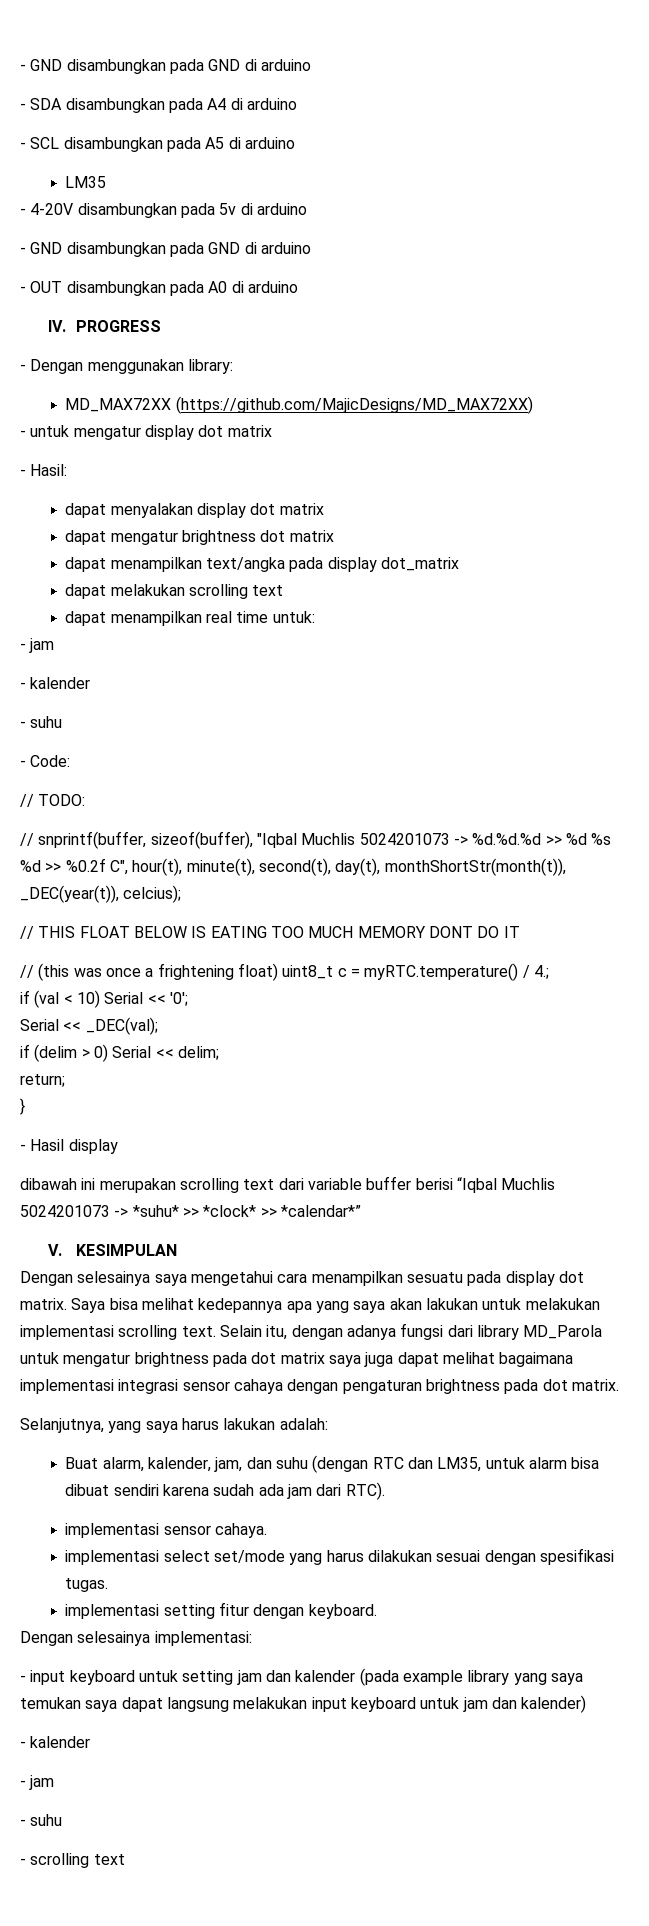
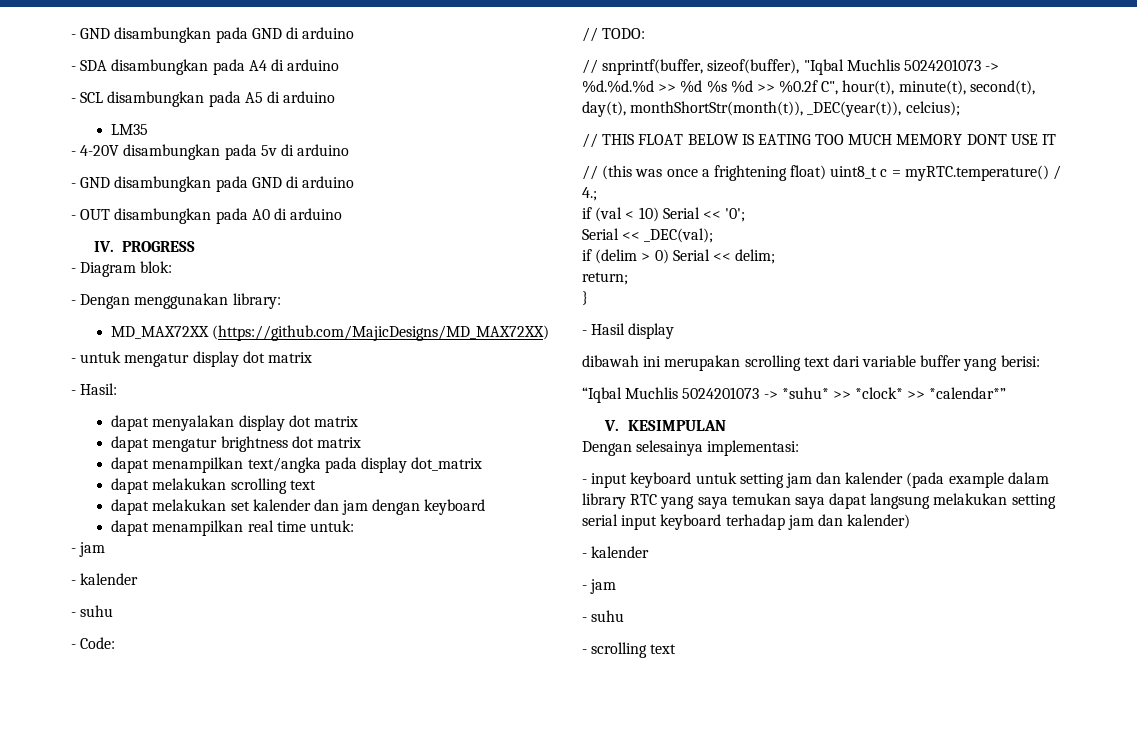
(161, 326) none -> [71,261,173,277] // - Diagram blok:
(284, 590) none -> [111,499,486,515] // dapat melakukan set kalender dan jam dengan keyboard
[477,926,500,938] DO -> [1010,134,1038,145] USE
[415,1178,453,1190] berisi -> [963,355,1040,371] yang berisi: //
[20,1271,584,1286] [20,1298,600,1313] [20,1323,603,1340] [20,1352,574,1367] [20,1379,619,1394] [20,1418,328,1433] [65,1455,600,1473] [65,1482,385,1500] [65,1523,268,1538] [65,1548,614,1565] [65,1578,109,1592] [65,1602,377,1619] // Dengan selesainya saya mengetahui cara menampilkan sesuatu pada display dot matrix. Saya bisa melihat kedepannya apa yang saya akan lakukan untuk melakukan implementasi scrolling text. Selain itu, dengan adanya fungsi dari library MD_Parola untuk mengatur brightness pada dot matrix saya juga dapat melihat bagaimana implementasi integrasi sensor cahaya dengan pengaturan brightness pada dot matrix. // Selanjutnya, yang saya harus lakukan adalah: // Buat alarm, kalender, jam, dan suhu (dengan RTC dan LM35, untuk alarm bisa dibuat sendiri karena sudah ada jam dari RTC). // implementasi sensor cahaya. // implementasi select set/mode yang harus dilakukan sesuai dengan spesifikasi tugas. // implementasi setting fitur dengan keyboard. -> (727, 425) none
[467,1670,510,1685] library -> [1007,472,1049,484] [582,493,658,509] dalam library RTC
[311,1697,460,1712] input keyboard untuk -> [1011,494,1056,509] [582,514,785,530] setting serial input keyboard terhadap

